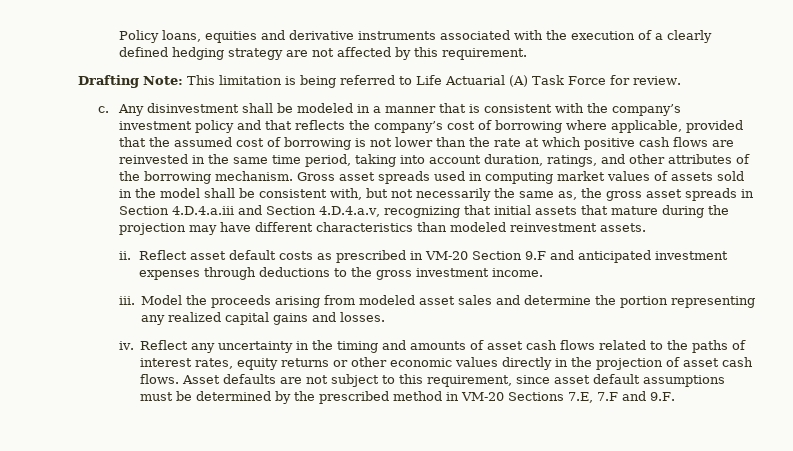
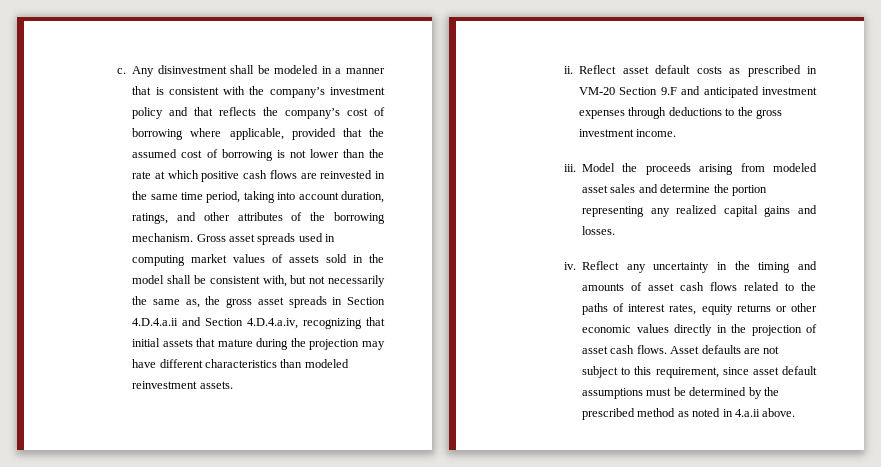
[118,30,712,43] [118,47,527,60] [77,75,681,88] Policy loans, equities and derivative instruments associated with the execution of a clearly defined hedging strategy are not affected by this requirement. // Drafting Note: This limitation is being referred to Life Actuarial (A) Task Force for review. // -> (117, 71) none
[171,206,234,215] 4.D.4.a.iii -> [132,318,179,326] 4.D.4.a.ii
[318,206,380,217] 4.D.4.a.v, -> [247,318,299,329] 4.D.4.a.iv,
[446,391,676,403] in VM-20 Sections 7.E, 7.F and 9.F. -> [677,408,796,417] as noted in 4.a.ii above.

